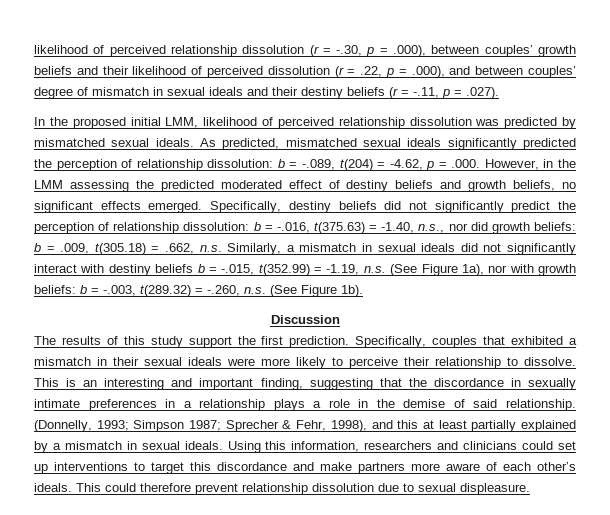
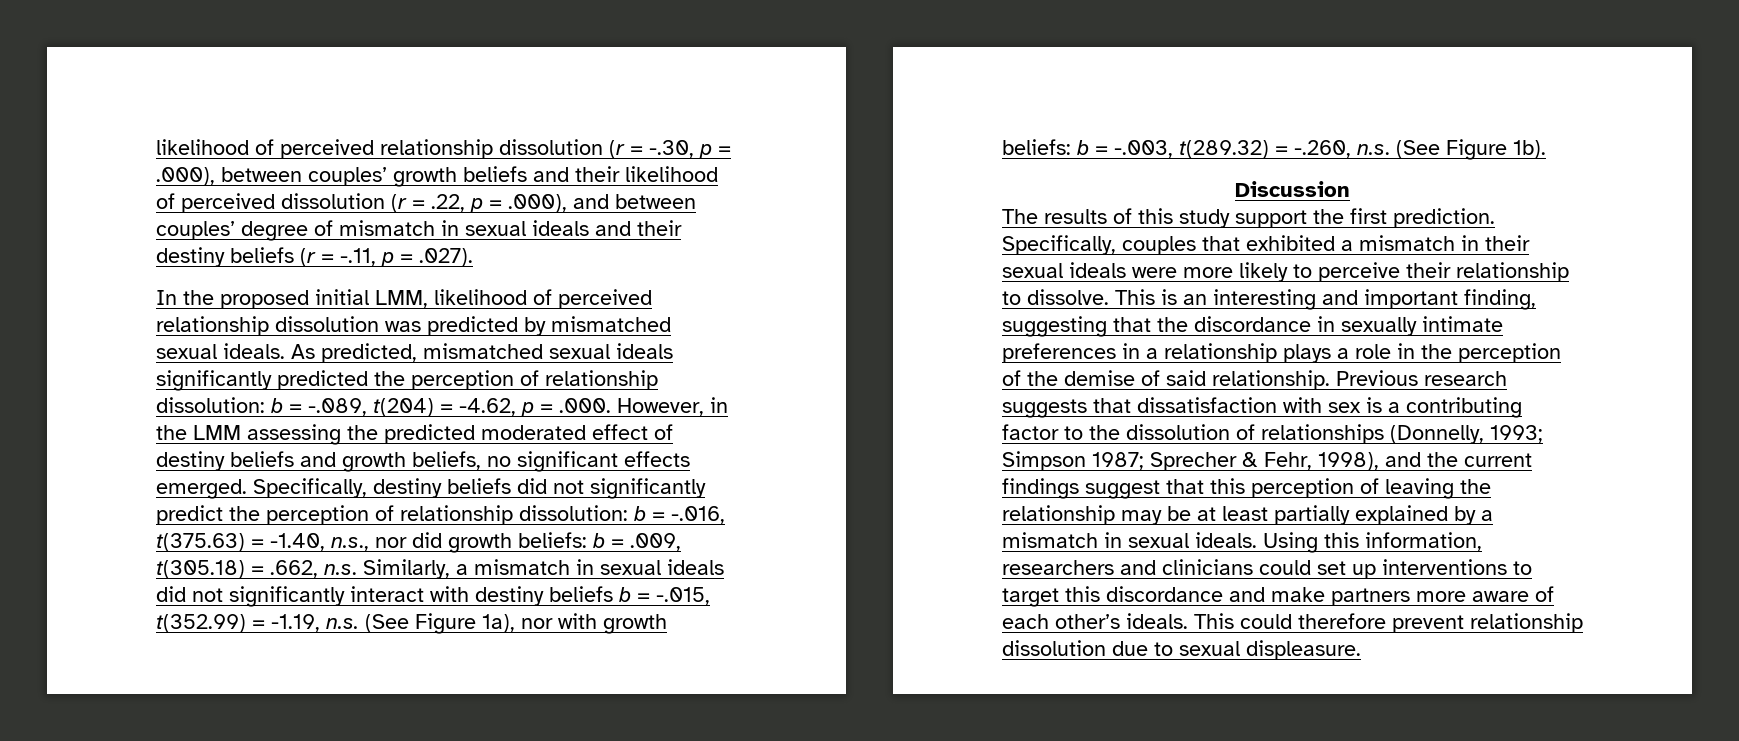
(395, 403) none -> [1458,343,1561,363] [1002,370,1058,386] perception of the
(577, 405) none -> [1336,370,1507,386] [1002,397,1522,418] [1002,424,1384,444] Previous research suggests that dissatisfaction with sex is a contributing factor to the dissolution of relationships
[397,420,419,429] this -> [1427,452,1532,467] [1002,478,1491,499] [1002,505,1191,525] the current findings suggest that this perception of leaving the relationship may be

